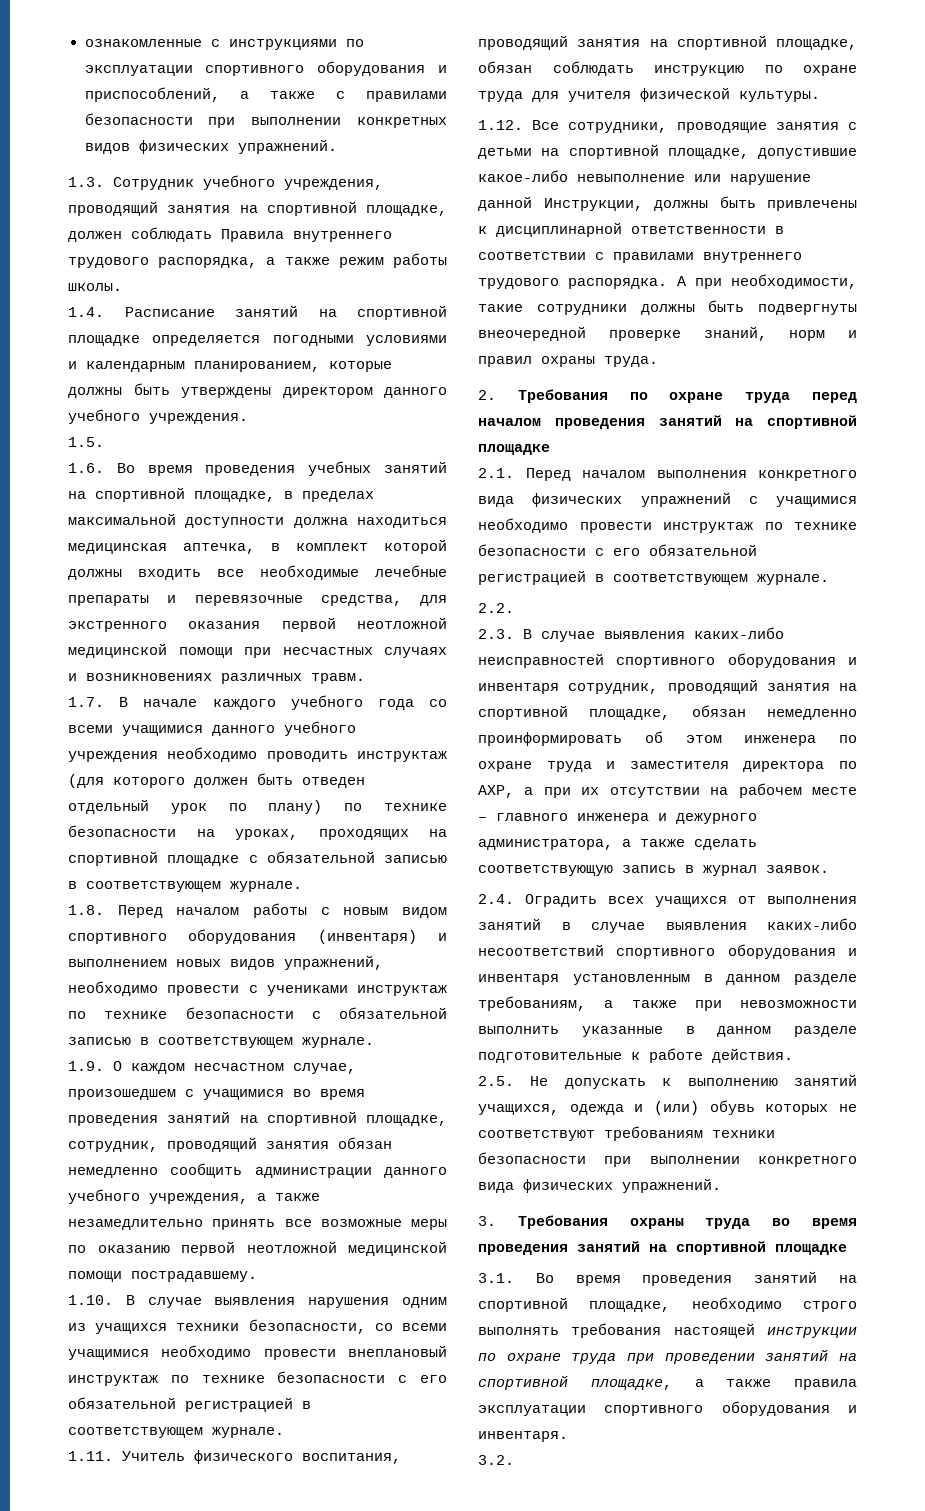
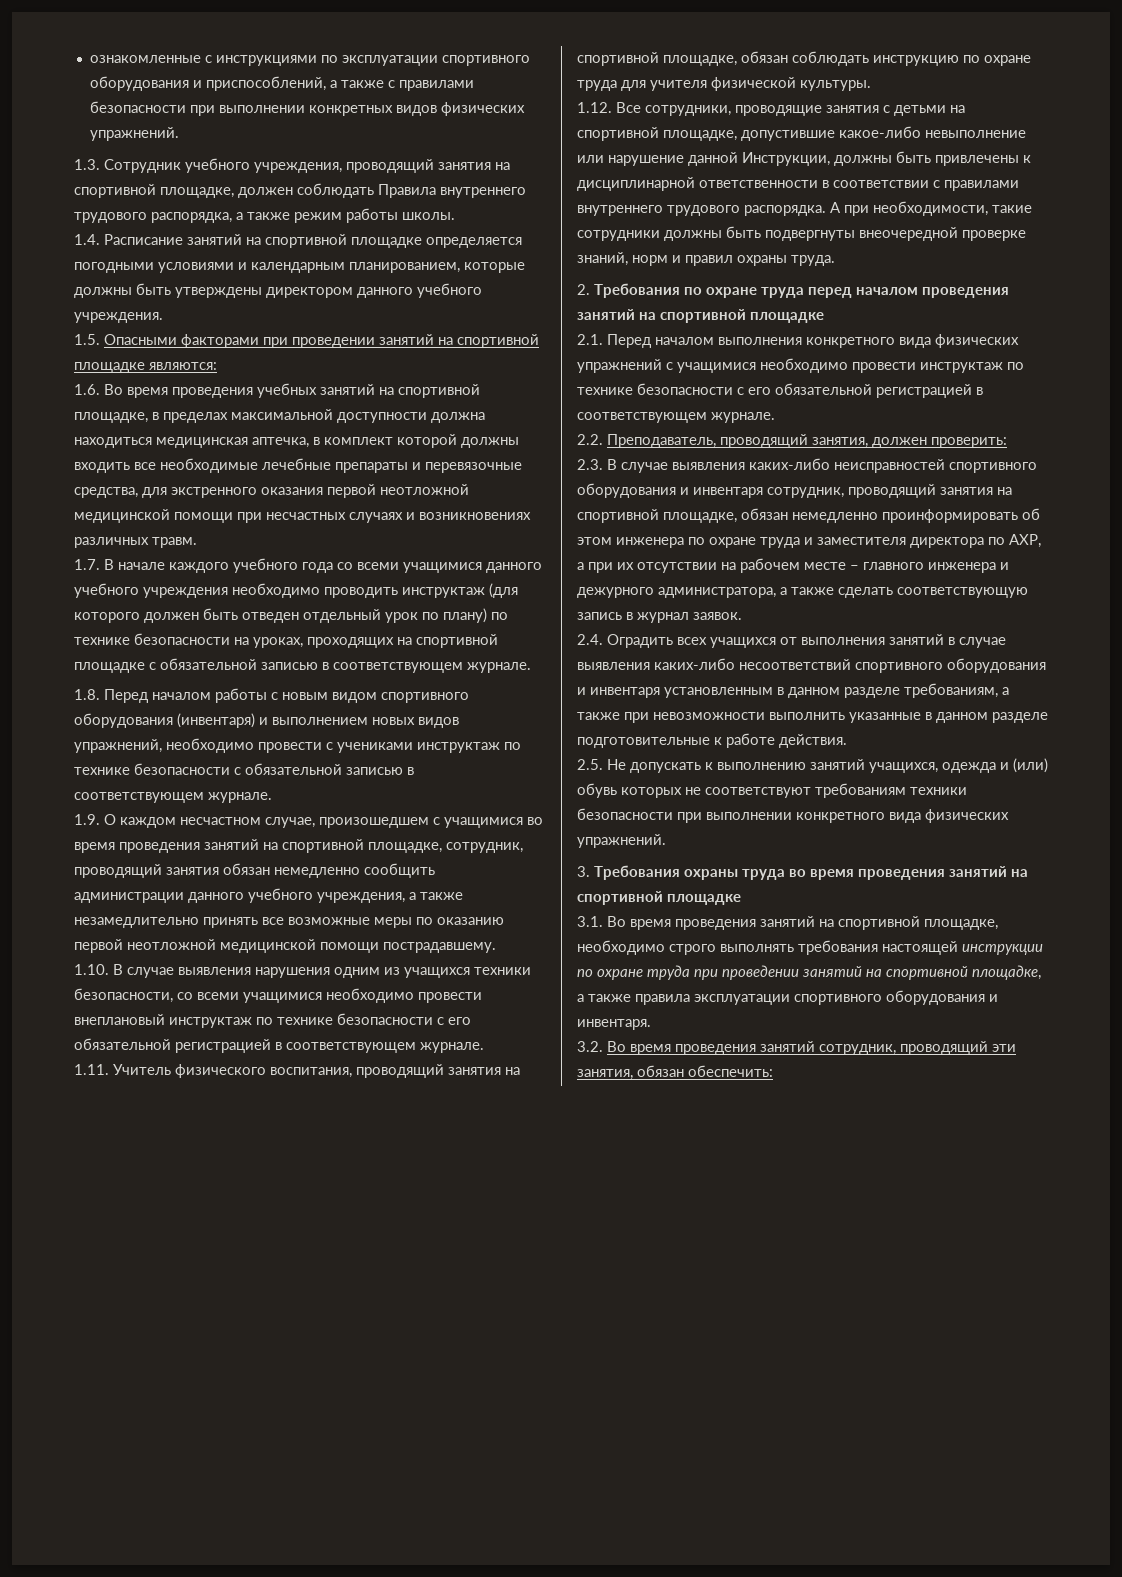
(104, 442) none -> [104,334,539,348] [74,362,217,373] Опасными факторами при проведении занятий на спортивной площадке являются:
(514, 608) none -> [607,434,1007,448] Преподаватель, проводящий занятия, должен проверить:
(514, 1460) none -> [607,1041,1016,1055] [577,1065,773,1080] Во время проведения занятий сотрудник, проводящий эти занятия, обязан обеспечить:

